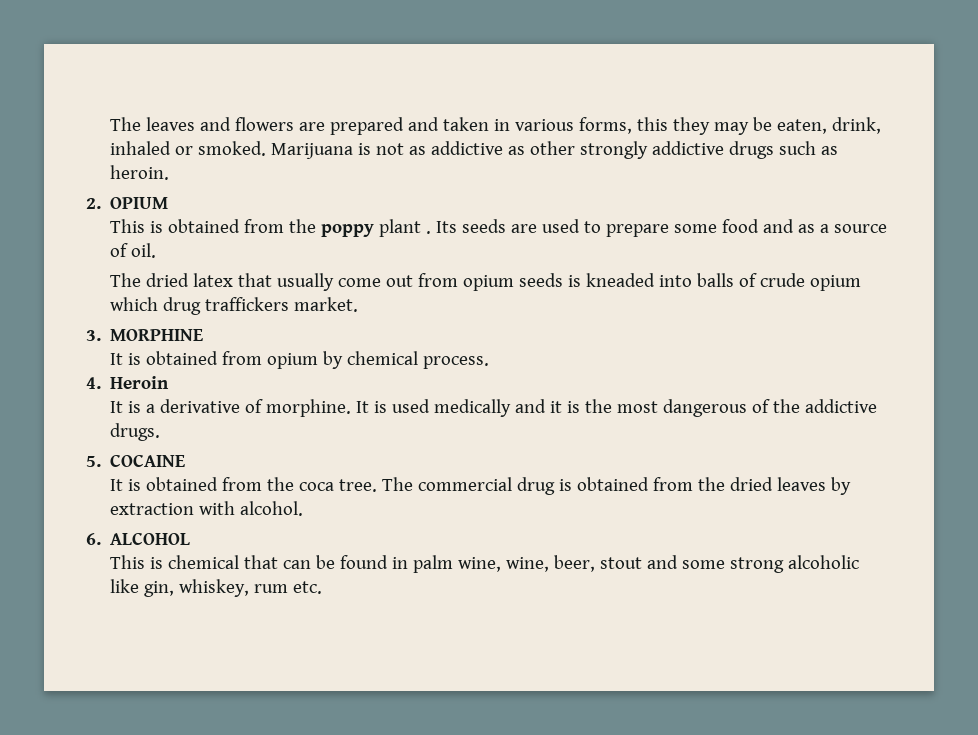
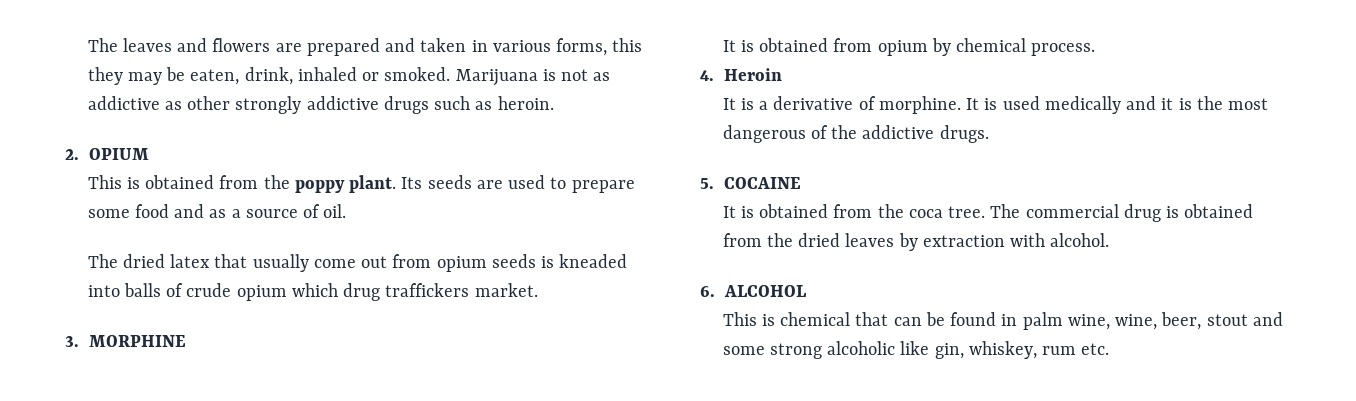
[379,219,432,237] plant . -> [349,175,397,193] plant.

